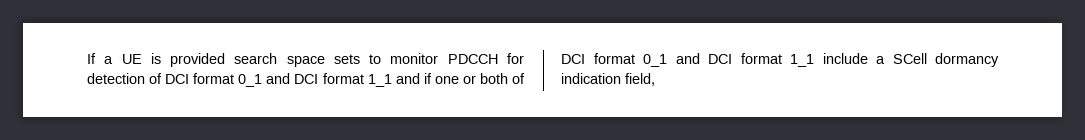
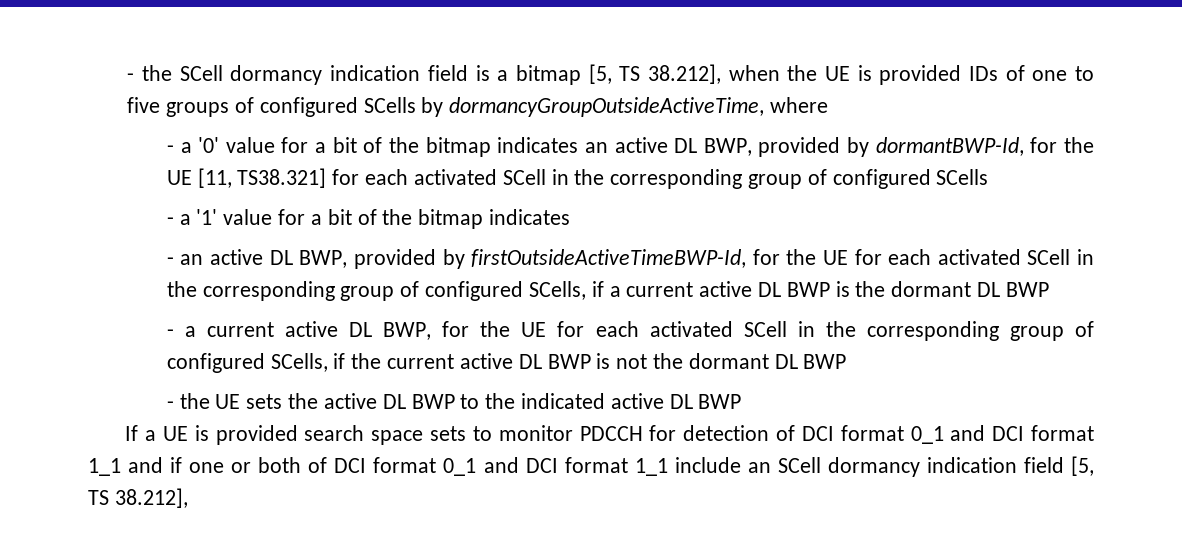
(87, 58) none -> [127,64,1094,85] [127,97,829,117] [166,137,1094,157] [166,168,989,189] [166,209,570,229] [166,249,1094,269] [166,281,1049,301] [166,321,1094,341] [166,353,847,373] [166,393,742,409] - the SCell dormancy indication field is a bitmap [5, TS 38.212], when the UE is provided IDs of one to five groups of configured SCells by dormancyGroupOutsideActiveTime, where // - a '0' value for a bit of the bitmap indicates an active DL BWP, provided by dormantBWP-Id, for the UE [11, TS38.321] for each activated SCell in the corresponding group of configured SCells // - a '1' value for a bit of the bitmap indicates // - an active DL BWP, provided by firstOutsideActiveTimeBWP-Id, for the UE for each activated SCell in the corresponding group of configured SCells, if a current active DL BWP is the dormant DL BWP // - a current active DL BWP, for the UE for each activated SCell in the corresponding group of configured SCells, if the current active DL BWP is not the dormant DL BWP // - the UE sets the active DL BWP to the indicated active DL BWP //
[876,53,999,67] [561,73,655,86] a SCell dormancy indication field, -> [747,456,1094,477] [88,488,188,508] an SCell dormancy indication field [5, TS 38.212],

